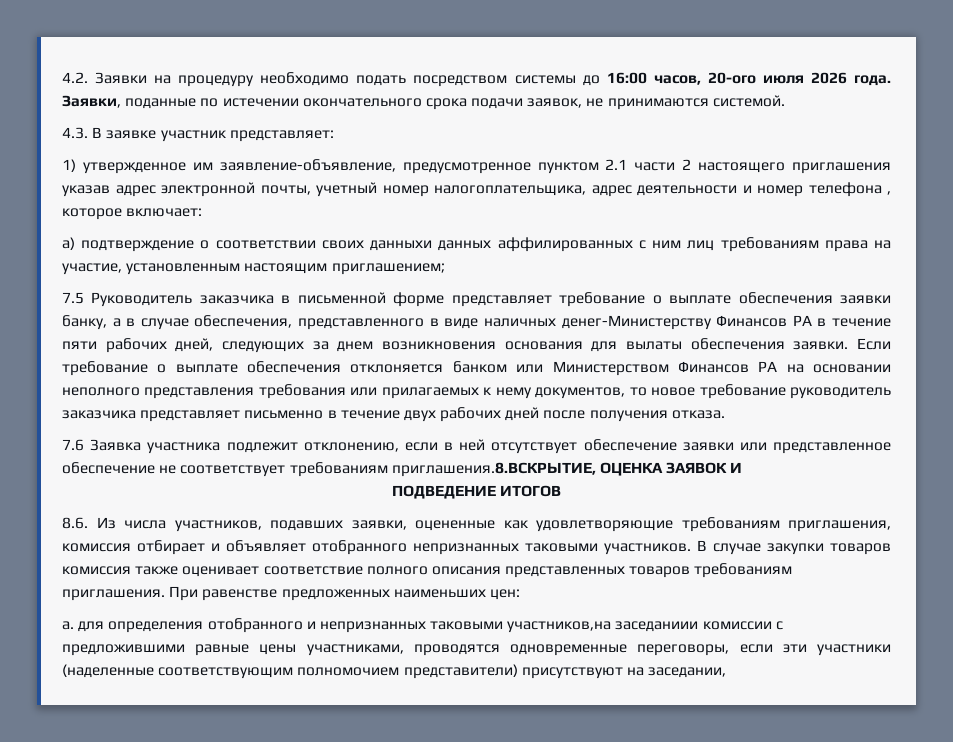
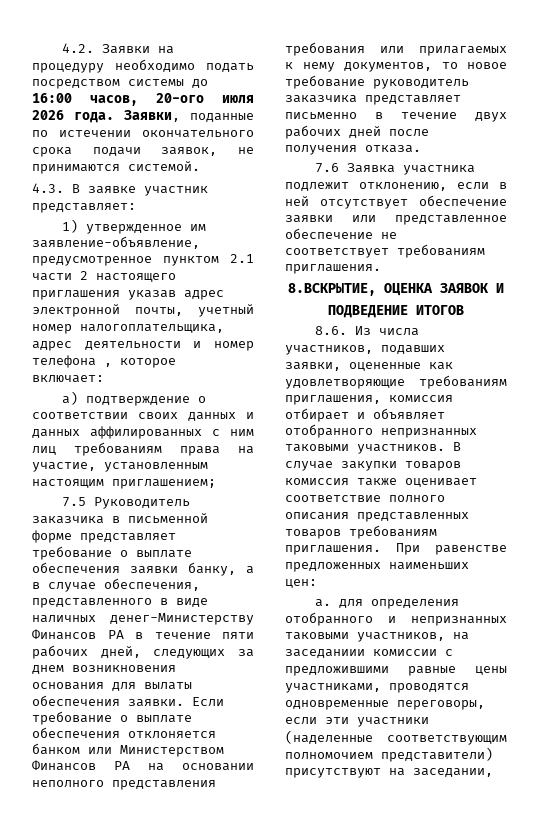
[370,240,433,251] данныхи -> [188,412,254,421] данных и
[391,462,596,477] приглашения.8.ВСКРЫТИЕ, -> [285,264,381,274] [288,283,376,296] приглашения. // 8.ВСКРЫТИЕ,
[507,621,612,633] участников,на -> [357,632,469,642] участников, на

